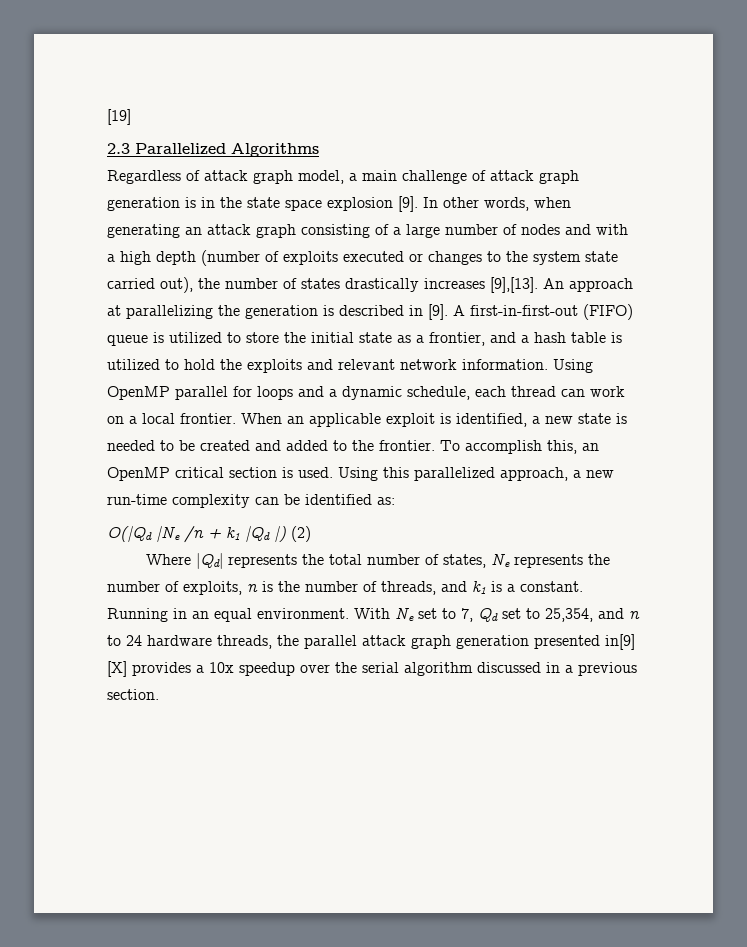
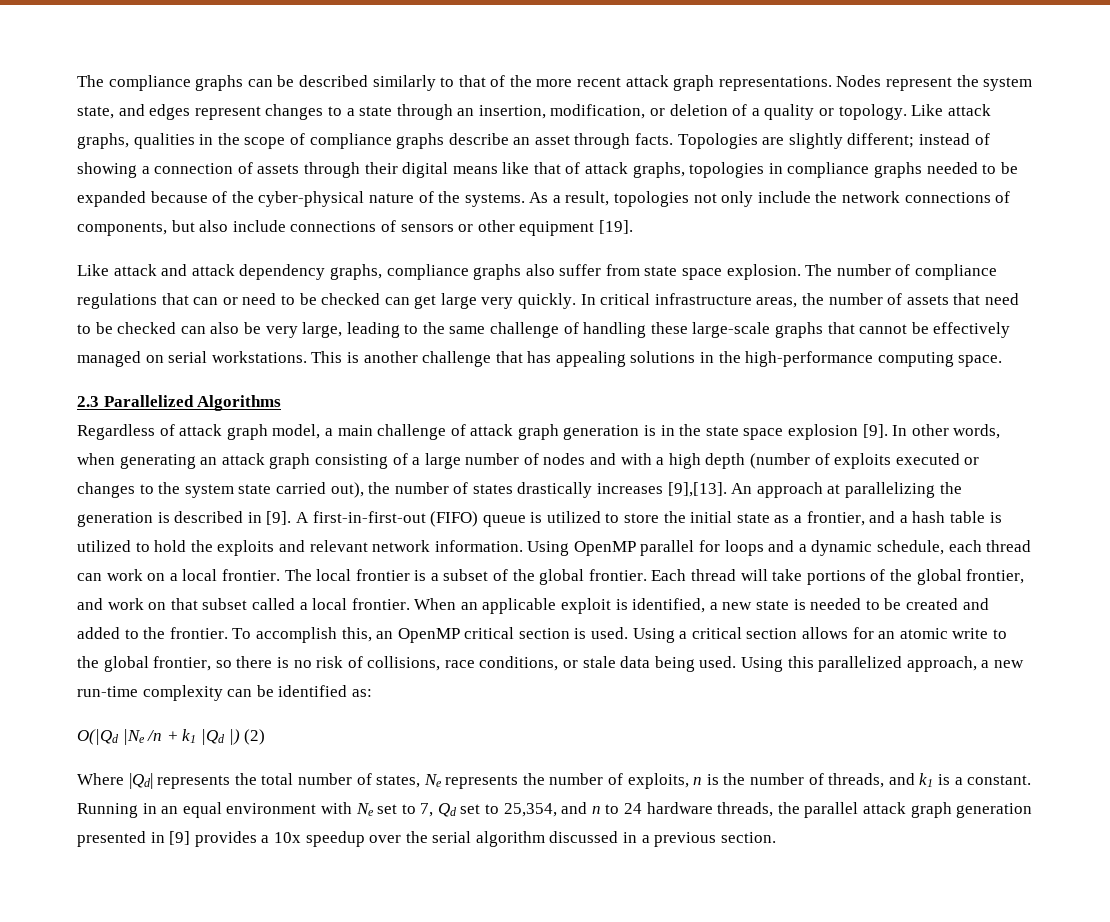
[107,109,131,125] [19] -> [77,75,1033,91] [77,104,991,120] [77,133,990,149] [77,162,1018,178] [77,191,1011,207] [77,220,633,236] [77,264,998,280] [77,293,1019,309] [77,322,1011,338] [77,351,1003,367] The compliance graphs can be described similarly to that of the more recent attack graph representations. Nodes represent the system state, and edges represent changes to a state through an insertion, modification, or deletion of a quality or topology. Like attack graphs, qualities in the scope of compliance graphs describe an asset through facts. Topologies are slightly different; instead of showing a connection of assets through their digital means like that of attack graphs, topologies in compliance graphs needed to be expanded because of the cyber-physical nature of the systems. As a result, topologies not only include the network connections of components, but also include connections of sensors or other equipment [19]. // Like attack and attack dependency graphs, compliance graphs also suffer from state space explosion. The number of compliance regulations that can or need to be checked can get large very quickly. In critical infrastructure areas, the number of assets that need to be checked can also be very large, leading to the same challenge of handling these large-scale graphs that cannot be effectively managed on serial workstations. This is another challenge that has appealing solutions in the high-performance computing space.
(236, 418) none -> [284,569,1025,585] [77,598,410,610] The local frontier is a subset of the global frontier. Each thread will take portions of the global frontier, and work on that subset called a local frontier.
(378, 474) none -> [679,627,1007,639] [77,656,784,672] a critical section allows for an atomic write to the global frontier, so there is no risk of collisions, race conditions, or stale data being used. Using
[257,608,390,619] environment. With -> [226,802,352,814] environment with
[605,634,635,650] [107,661,127,677] in[9] [X] -> [150,831,191,845] in [9]

